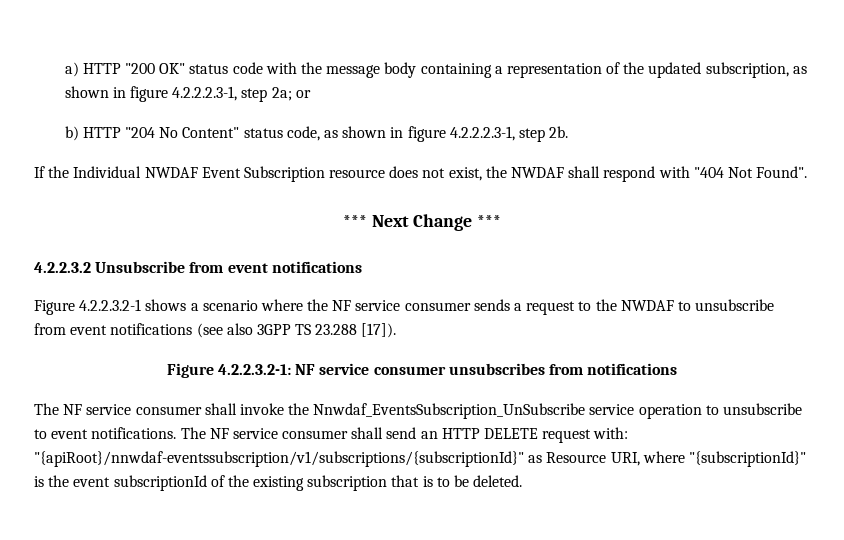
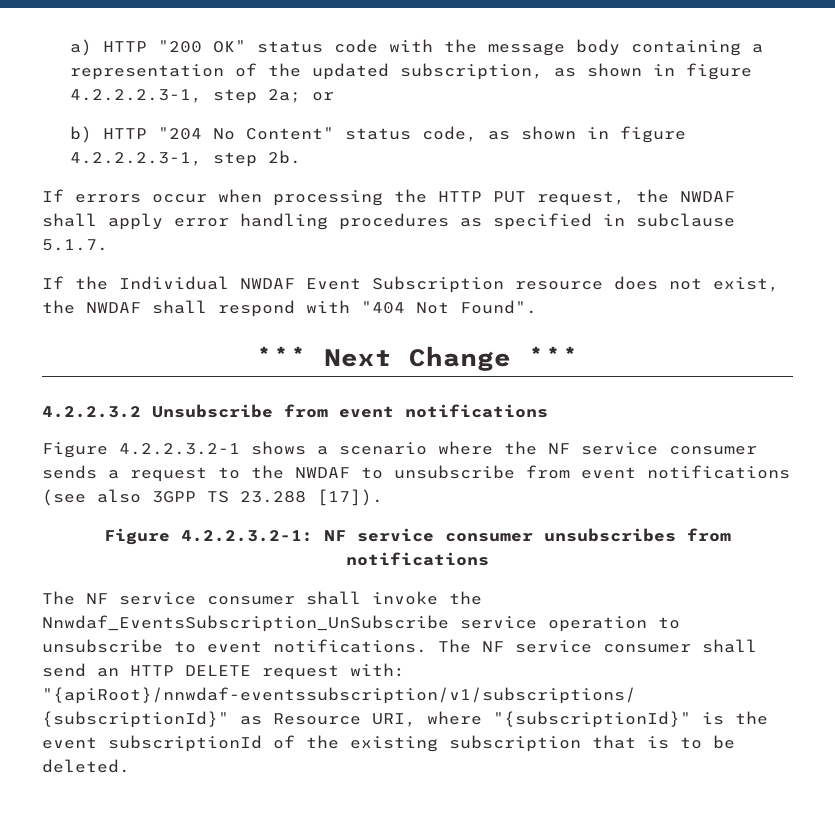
(569, 132) none -> [42,189,735,206] [42,213,735,230] [42,239,108,251] // If errors occur when processing the HTTP PUT request, the NWDAF shall apply error handling procedures as specified in subclause 5.1.7.

